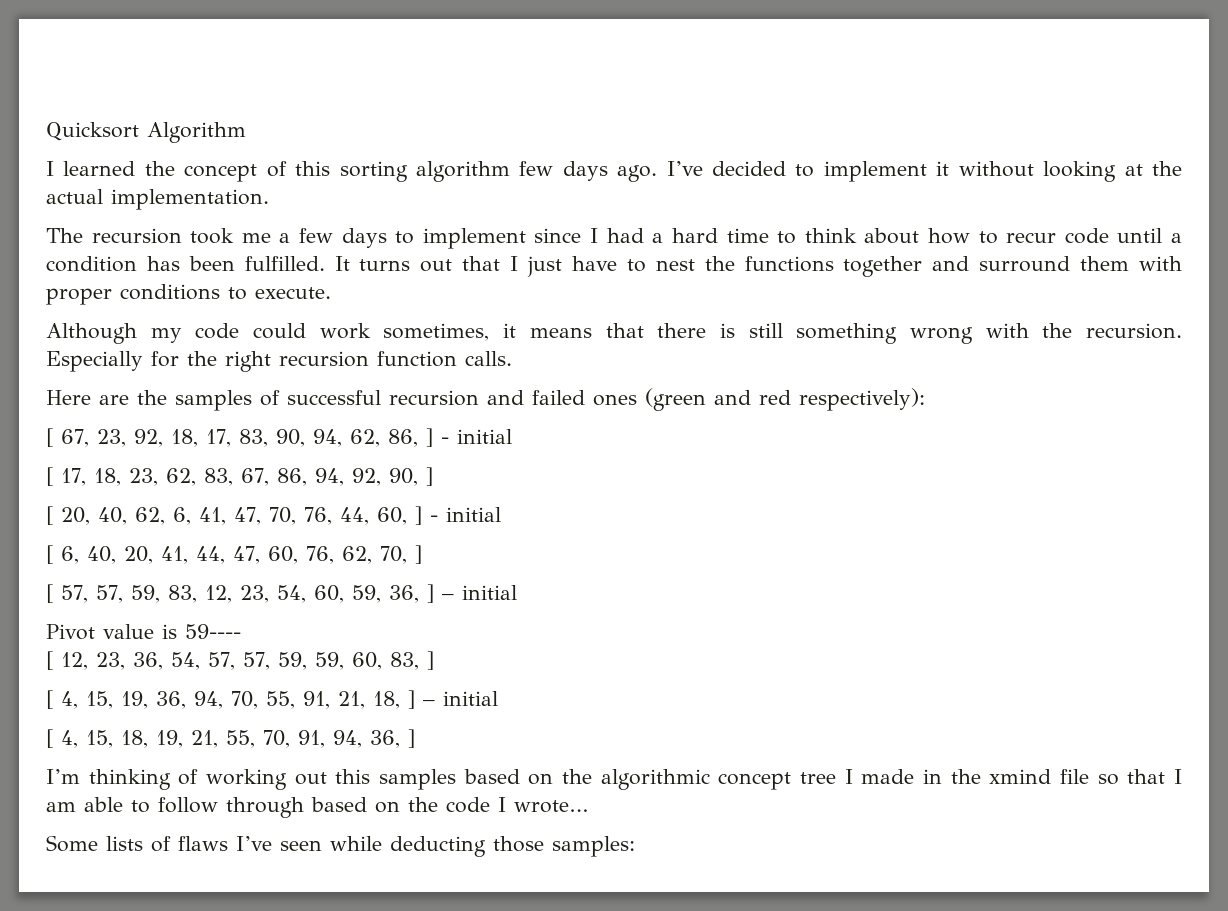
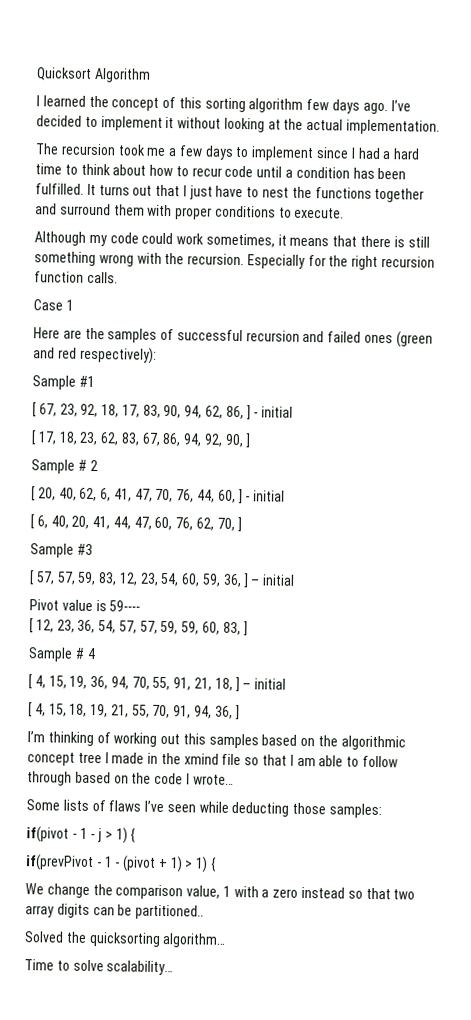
(512, 358) none -> [33,299,74,311] // Case 1
(925, 399) none -> [32,375,95,390] // Sample #1
(433, 476) none -> [31,459,98,474] // Sample # 2
(422, 554) none -> [30,543,93,558] // Sample #3
(434, 660) none -> [28,647,96,662] // Sample # 4
(635, 846) none -> [26,826,137,844] [25,854,218,873] [25,883,416,900] [25,903,205,920] [24,931,227,948] [24,959,174,976] // if(pivot - 1 - j > 1) { // if(prevPivot - 1 - (pivot + 1) > 1) { // We change the comparison value, 1 with a zero instead so that two array digits can be partitioned.. // Solved the quicksorting algorithm… // Time to solve scalability…

